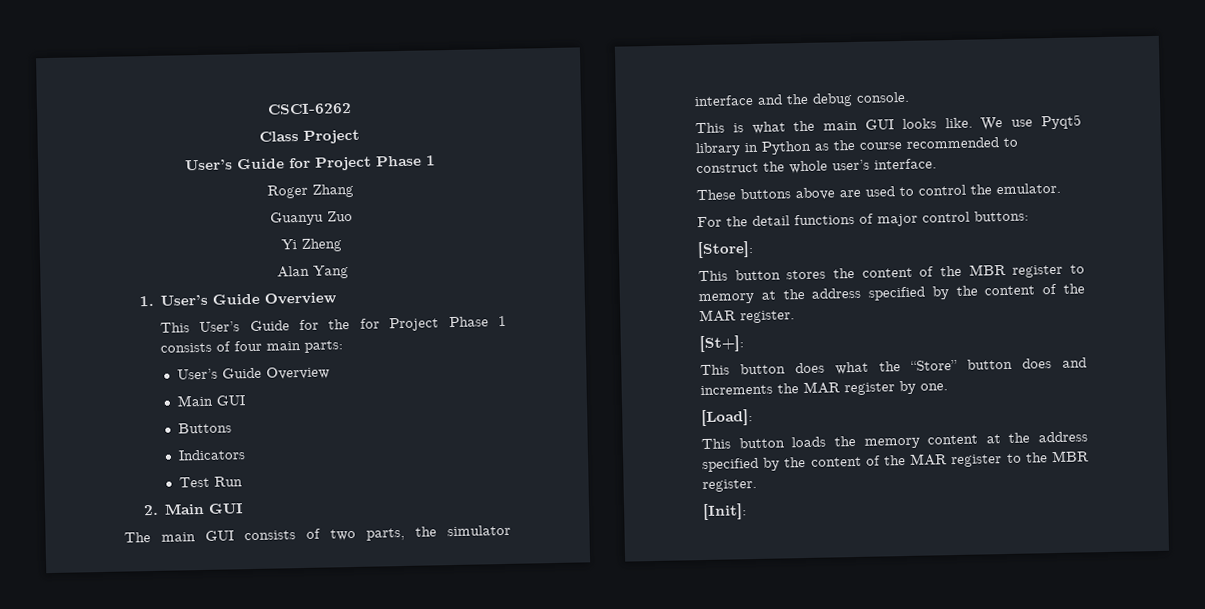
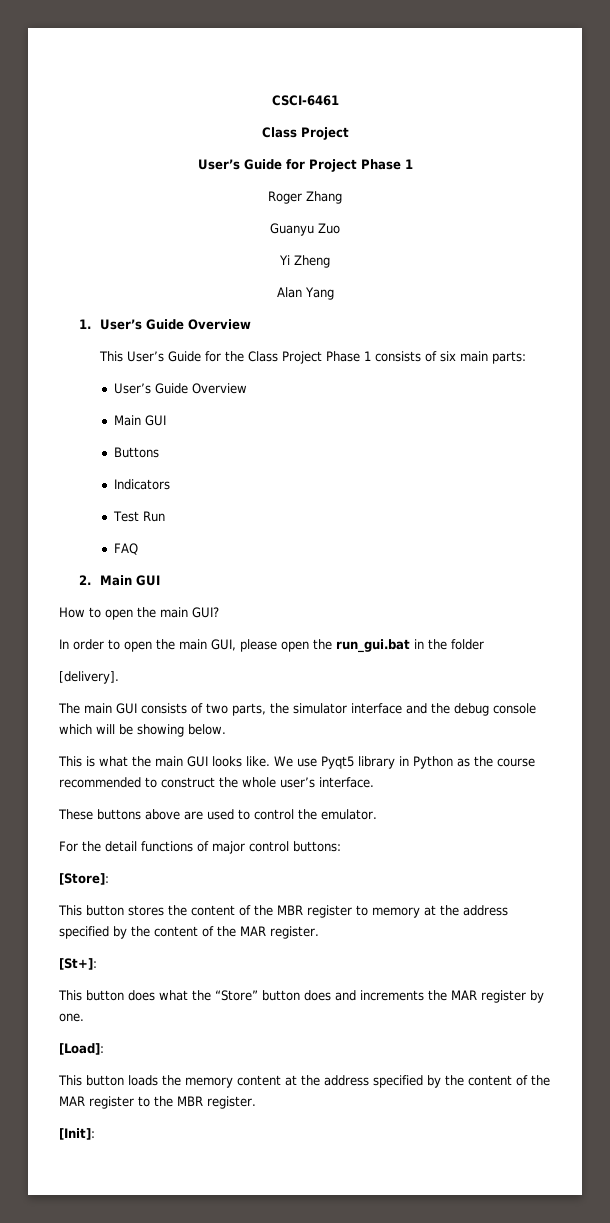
[266,102,352,115] CSCI-6262 -> [271,95,339,106] CSCI-6461
[359,318,380,329] for -> [247,351,278,362] Class
[233,340,262,352] four -> [439,351,456,362] six
(243, 481) none -> [114,543,139,555] // FAQ
(245, 508) none -> [59,607,219,620] [59,639,484,653] [59,671,119,684] // How to open the main GUI? // In order to open the main GUI, please open the run_gui.bat in the folder // [delivery].
[856,91,910,103] console. -> [493,703,536,714] [59,724,226,737] console which will be showing below.

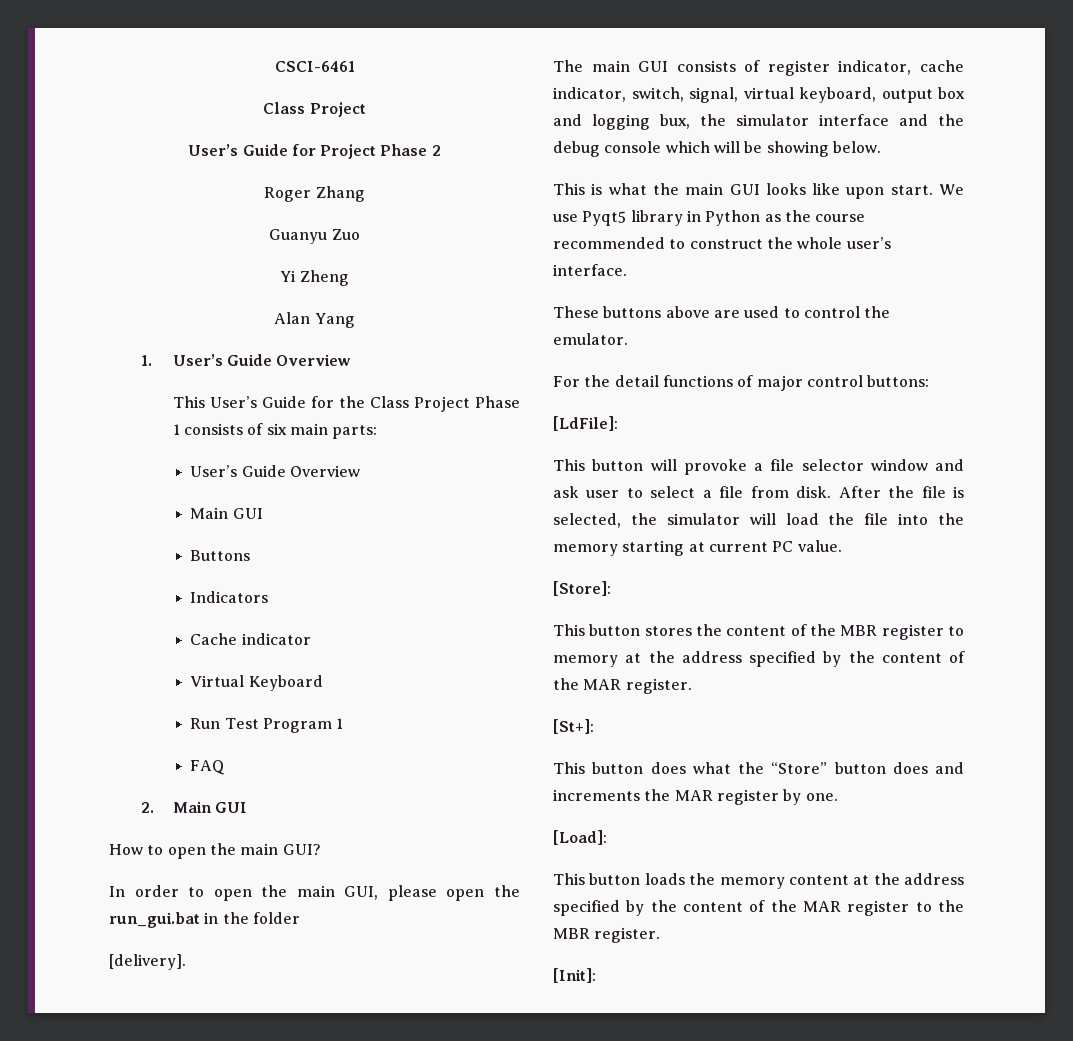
[404,159,413,169] 1 -> [431,145,441,156] 2
[113,511,166,522] Test Run -> [190,633,311,645] [190,675,323,691] [190,718,344,733] Cache indicator // Virtual Keyboard // Run Test Program 1
[206,703,266,716] two parts, -> [767,60,964,76] [553,87,965,103] [553,114,690,130] register indicator, cache indicator, switch, signal, virtual keyboard, output box and logging bux,
[246,756,270,767] like. -> [812,183,933,199] like upon start.
(341, 846) none -> [553,416,618,431] [553,459,964,475] [553,486,964,498] [553,513,964,528] [553,540,842,556] // [LdFile]: // This button will provoke a file selector window and ask user to select a file from disk. After the file is selected, the simulator will load the file into the memory starting at current PC value.

